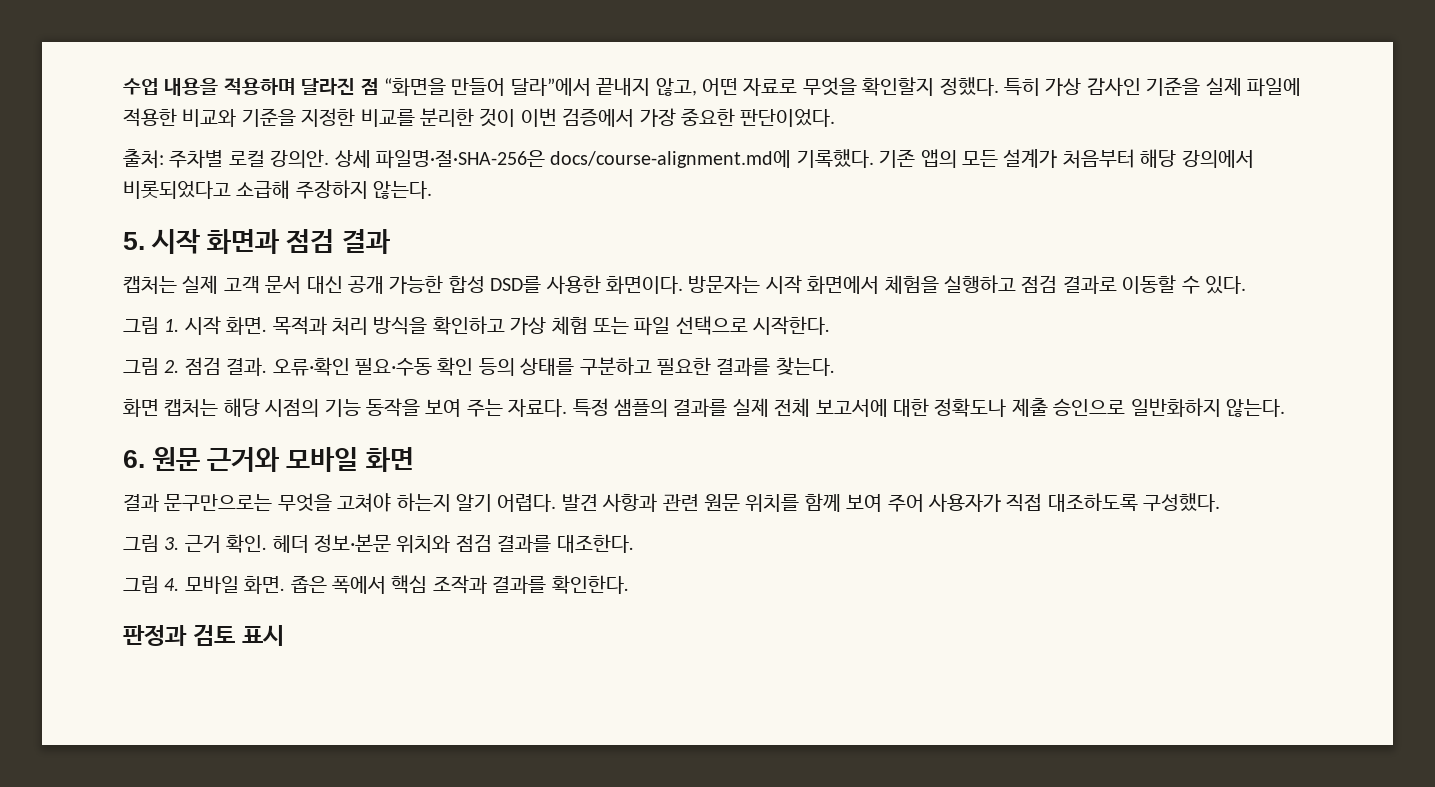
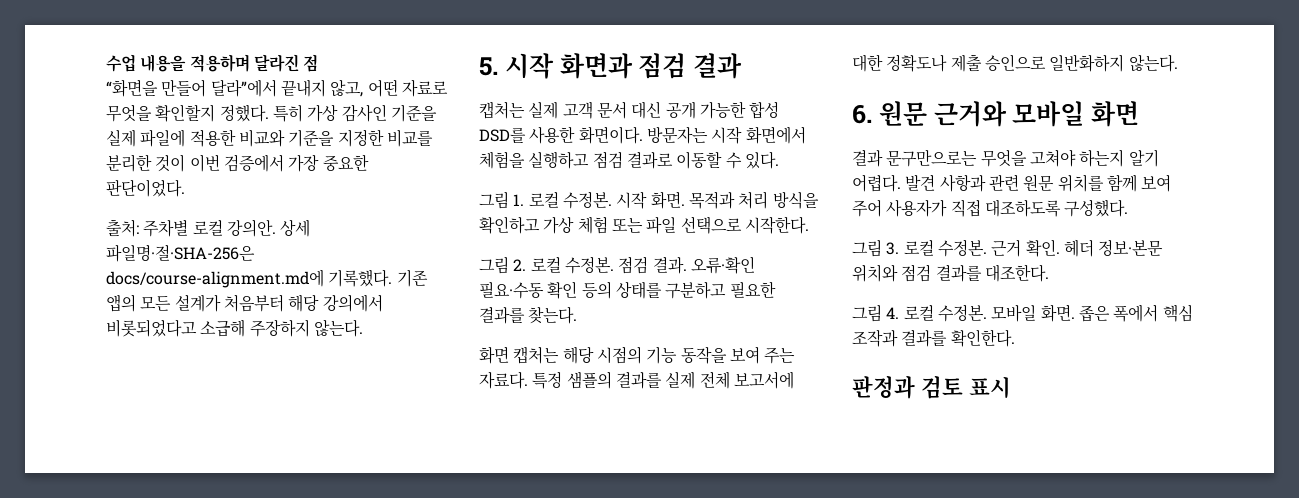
(379, 86) none -> (319, 63) //
(180, 325) none -> [528,191,612,209] 로컬 수정본.
(180, 366) none -> [530,256,614,274] 로컬 수정본.
(180, 543) none -> [903,239,987,257] 로컬 수정본.
(180, 584) none -> [903,304,987,322] 로컬 수정본.

